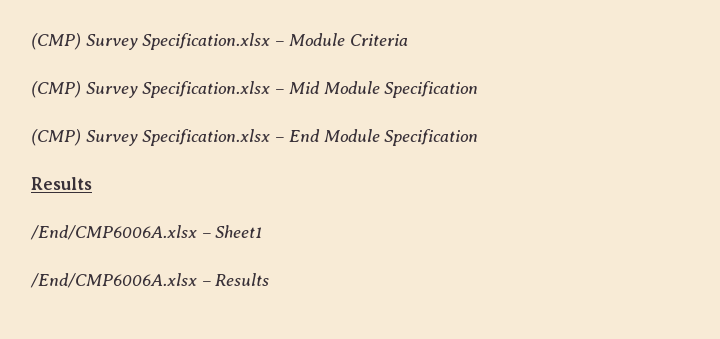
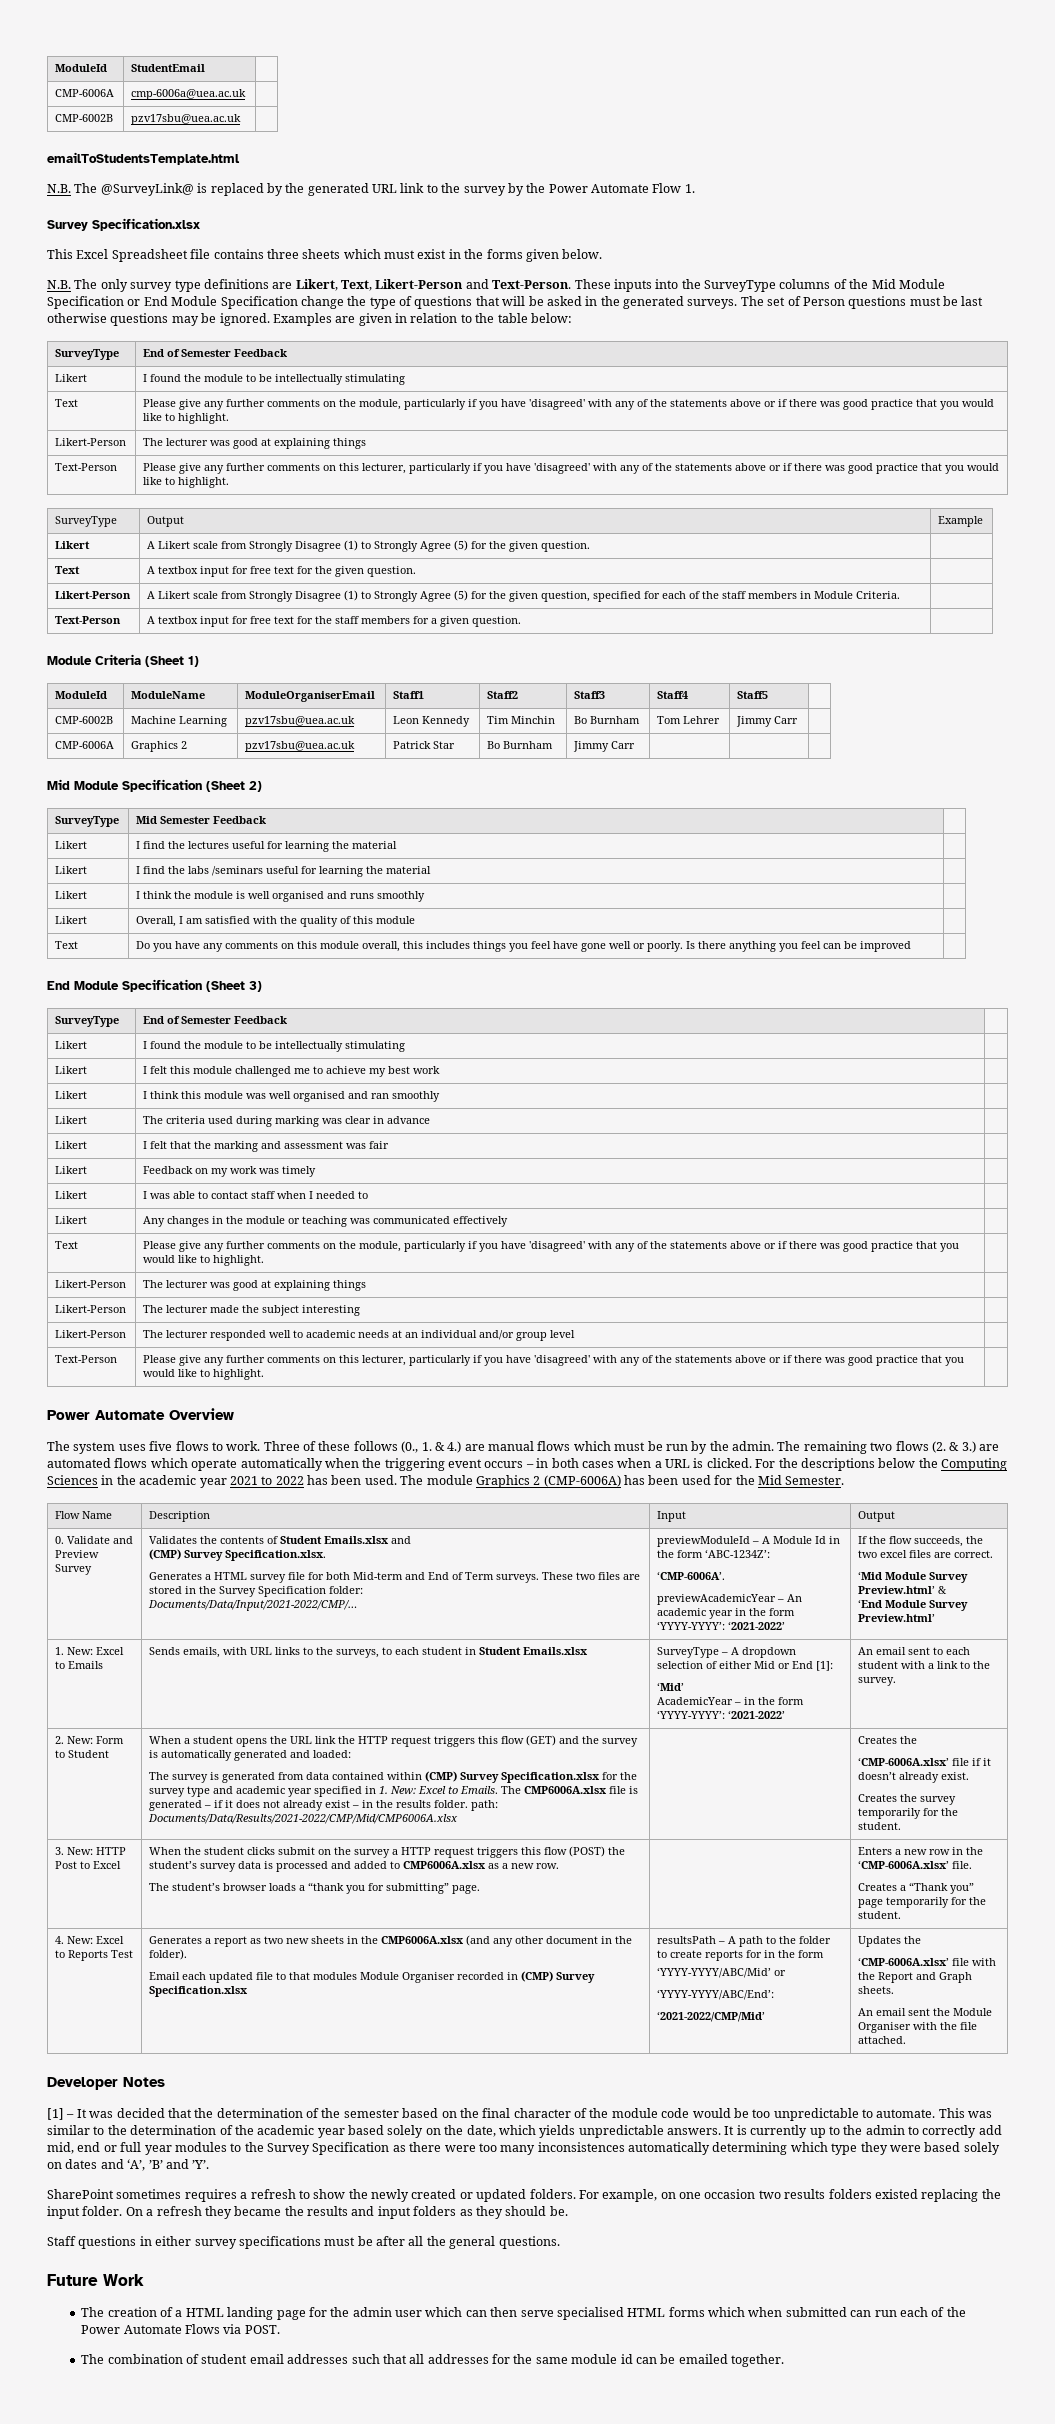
[31,33,408,50] [31,81,479,98] [31,129,479,146] [31,177,92,190] [30,225,263,240] [30,273,270,288] (CMP) Survey Specification.xlsx – Module Criteria // (CMP) Survey Specification.xlsx – Mid Module Specification // (CMP) Survey Specification.xlsx – End Module Specification // Results // /End/CMP6006A.xlsx – Sheet1 // /End/CMP6006A.xlsx – Results -> [55,64,108,72] [131,64,206,72] [55,89,115,97] [131,89,247,100] [55,114,114,122] [131,114,242,125] [47,152,240,165] [47,183,695,196] [47,218,200,231] [47,249,603,262] [47,279,945,292] [47,296,984,309] [47,313,572,326] [55,349,120,360] [143,349,288,357] [55,374,88,382] [143,374,406,385] [55,399,79,407] [143,399,995,410] [143,413,230,424] [55,438,127,446] [143,438,367,449] [55,463,118,471] [143,463,1000,474] [143,477,230,488] [55,516,118,527] [147,516,185,527] [938,516,984,527] [55,541,91,549] [147,540,591,552] [55,566,81,574] [147,566,417,577] [55,591,132,599] [147,590,901,602] [55,616,122,624] [147,616,522,627] [47,654,199,667] [55,691,108,699] [131,691,206,699] [245,691,376,702] [393,691,425,699] [487,691,519,699] [574,691,606,699] [657,691,689,699] [737,691,769,699] [55,716,114,724] [131,716,228,727] [245,716,356,727] [393,716,471,727] [487,716,556,724] [574,716,641,724] [657,716,721,724] [736,716,799,727] [55,741,115,749] [131,741,188,752] [245,741,356,752] [393,741,456,749] [487,741,554,749] [573,741,636,752] [47,779,262,792] [55,816,120,827] [136,816,267,824] [55,841,88,849] [136,841,398,852] [55,866,88,874] [136,866,432,877] [55,891,88,899] [136,891,426,902] [55,916,88,924] [136,916,416,927] [55,941,79,949] [136,941,912,952] [47,979,262,992] [55,1016,120,1027] [143,1016,288,1024] [55,1041,88,1049] [143,1041,406,1052] [55,1066,88,1074] [143,1066,441,1077] [55,1091,88,1099] [143,1091,441,1102] [55,1116,88,1124] [143,1116,431,1127] [55,1141,88,1149] [143,1141,390,1152] [55,1166,88,1174] [143,1166,317,1177] [55,1191,88,1199] [143,1191,369,1199] [55,1216,88,1224] [143,1216,509,1227] [55,1241,79,1249] [143,1241,960,1252] [143,1255,265,1266] [55,1280,127,1288] [143,1280,367,1291] [55,1305,127,1313] [143,1305,361,1316] [55,1330,127,1338] [143,1330,576,1341] [55,1355,118,1363] [143,1355,965,1366] [143,1369,265,1380] [47,1408,234,1420] [47,1441,999,1454] [47,1458,1007,1471] [47,1475,845,1488] [55,1511,113,1519] [149,1511,211,1522] [657,1511,687,1522] [858,1511,896,1522] [55,1536,134,1544] [55,1550,100,1558] [55,1564,93,1575] [149,1536,412,1544] [149,1549,327,1561] [149,1572,641,1583] [149,1586,364,1597] [148,1600,358,1611] [657,1536,841,1547] [657,1549,771,1558] [657,1571,726,1580] [657,1594,803,1605] [657,1608,796,1619] [657,1621,786,1630] [858,1536,984,1547] [858,1550,994,1558] [858,1571,969,1583] [858,1586,948,1594] [858,1599,969,1611] [858,1614,936,1622] [55,1647,125,1655] [55,1661,104,1669] [149,1647,589,1658] [657,1647,797,1658] [657,1661,834,1671] [657,1682,685,1691] [657,1697,805,1705] [657,1710,786,1719] [858,1647,971,1655] [858,1661,991,1669] [858,1677,897,1686] [55,1736,125,1744] [55,1750,110,1758] [149,1735,639,1747] [149,1750,352,1761] [149,1771,638,1783] [149,1786,639,1797] [149,1800,499,1811] [148,1814,459,1824] [858,1736,918,1744] [858,1757,992,1766] [858,1772,970,1783] [858,1794,957,1805] [858,1808,959,1819] [858,1822,902,1830] [55,1847,127,1855] [55,1861,122,1869] [149,1846,626,1858] [149,1861,560,1872] [149,1882,481,1894] [858,1847,984,1855] [858,1860,973,1869] [858,1882,975,1894] [858,1897,987,1908] [858,1911,902,1919] [55,1936,125,1944] [55,1950,134,1961] [149,1935,633,1947] [149,1949,188,1960] [149,1971,596,1983] [149,1986,249,1997] [657,1936,832,1947] [657,1950,825,1961] [657,1967,787,1978] [657,1989,775,2000] [657,2011,766,2022] [858,1936,922,1947] [858,1957,997,1966] [858,1972,973,1983] [858,1986,895,1994] [858,2008,993,2016] [858,2022,978,2033] [858,2036,907,2044] [47,2077,165,2090] [47,2108,993,2121] [47,2125,1002,2138] [47,2142,1000,2155] [47,2159,210,2171] [47,2189,1001,2202] [47,2206,568,2219] [47,2236,560,2249] [47,2274,144,2286] [81,2307,966,2320] [81,2324,280,2334] [81,2354,785,2367] ModuleId | StudentEmail | // CMP-6006A | cmp-6006a@uea.ac.uk | // CMP-6002B | pzv17sbu@uea.ac.uk | // emailToStudentsTemplate.html // N.B. The @SurveyLink@ is replaced by the generated URL link to the survey by the Power Automate Flow 1. // Survey Specification.xlsx // This Excel Spreadsheet file contains three sheets which must exist in the forms given below. // N.B. The only survey type definitions are Likert, Text, Likert-Person and Text-Person. These inputs into the SurveyType columns of the Mid Module Specification or End Module Specification change the type of questions that will be asked in the generated surveys. The set of Person questions must be last otherwise questions may be ignored. Examples are given in relation to the table below: // SurveyType | End of Semester Feedback // Likert | I found the module to be intellectually stimulating // Text | Please give any further comments on the module, particularly if you have 'disagreed' with any of the statements above or if there was good practice that you would like to highlight. // Likert-Person | The lecturer was good at explaining things // Text-Person | Please give any further comments on this lecturer, particularly if you have 'disagreed' with any of the statements above or if there was good practice that you would like to highlight. // SurveyType | Output | Example // Likert | A Likert scale from Strongly Disagree (1) to Strongly Agree (5) for the given question. | // Text | A textbox input for free text for the given question. | // Likert-Person | A Likert scale from Strongly Disagree (1) to Strongly Agree (5) for the given question, specified for each of the staff members in Module Criteria. | // Text-Person | A textbox input for free text for the staff members for a given question. | // Module Criteria (Sheet 1) // ModuleId | ModuleName | ModuleOrganiserEmail | Staff1 | Staff2 | Staff3 | Staff4 | Staff5 | // CMP-6002B | Machine Learning | pzv17sbu@uea.ac.uk | Leon Kennedy | Tim Minchin | Bo Burnham | Tom Lehrer | Jimmy Carr | // CMP-6006A | Graphics 2 | pzv17sbu@uea.ac.uk | Patrick Star | Bo Burnham | Jimmy Carr | | | // Mid Module Specification (Sheet 2) // SurveyType | Mid Semester Feedback | // Likert | I find the lectures useful for learning the material | // Likert | I find the labs /seminars useful for learning the material | // Likert | I think the module is well organised and runs smoothly | // Likert | Overall, I am satisfied with the quality of this module | // Text | Do you have any comments on this module overall, this includes things you feel have gone well or poorly. Is there anything you feel can be improved | // End Module Specification (Sheet 3) // SurveyType | End of Semester Feedback | // Likert | I found the module to be intellectually stimulating | // Likert | I felt this module challenged me to achieve my best work | // Likert | I think this module was well organised and ran smoothly | // Likert | The criteria used during marking was clear in advance | // Likert | I felt that the marking and assessment was fair | // Likert | Feedback on my work was timely | // Likert | I was able to contact staff when I needed to | // Likert | Any changes in the module or teaching was communicated effectively | // Text | Please give any further comments on the module, particularly if you have 'disagreed' with any of the statements above or if there was good practice that you would like to highlight. | // Likert-Person | The lecturer was good at explaining things | // Likert-Person | The lecturer made the subject interesting | // Likert-Person | The lecturer responded well to academic needs at an individual and/or group level | // Text-Person | Please give any further comments on this lecturer, particularly if you have 'disagreed' with any of the statements above or if there was good practice that you would like to highlight. | // Power Automate Overview // The system uses five flows to work. Three of these follows (0., 1. & 4.) are manual flows which must be run by the admin. The remaining two flows (2. & 3.) are automated flows which operate automatically when the triggering event occurs – in both cases when a URL is clicked. For the descriptions below the Computing Sciences in the academic year 2021 to 2022 has been used. The module Graphics 2 (CMP-6006A) has been used for the Mid Semester. // Flow Name | Description | Input | Output // 0. Validate and Preview Survey | Validates the contents of Student Emails.xlsx and // (CMP) Survey Specification.xlsx. // Generates a HTML survey file for both Mid-term and End of Term surveys. These two files are stored in the Survey Specification folder: // Documents/Data/Input/2021-2022/CMP/… | previewModuleId – A Module Id in the form ‘ABC-1234Z’: // ‘CMP-6006A’. // previewAcademicYear – An academic year in the form ‘YYYY-YYYY’: ‘2021-2022’ | If the flow succeeds, the two excel files are correct. // ‘Mid Module Survey Preview.html’ & // ‘End Module Survey Preview.html’ // 1. New: Excel to Emails | Sends emails, with URL links to the surveys, to each student in Student Emails.xlsx | SurveyType – A dropdown selection of either Mid or End [1]: // ‘Mid’ // AcademicYear – in the form ‘YYYY-YYYY’: ‘2021-2022’ | An email sent to each student with a link to the survey. // 2. New: Form to Student | When a student opens the URL link the HTTP request triggers this flow (GET) and the survey is automatically generated and loaded: // The survey is generated from data contained within (CMP) Survey Specification.xlsx for the survey type and academic year specified in 1. New: Excel to Emails. The CMP6006A.xlsx file is generated – if it does not already exist – in the results folder. path: Documents/Data/Results/2021-2022/CMP/Mid/CMP6006A.xlsx | | Creates the // ‘CMP-6006A.xlsx’ file if it doesn’t already exist. // Creates the survey temporarily for the student. // 3. New: HTTP Post to Excel | When the student clicks submit on the survey a HTTP request triggers this flow (POST) the student’s survey data is processed and added to CMP6006A.xlsx as a new row. // The student’s browser loads a “thank you for submitting” page. | | Enters a new row in the ‘CMP-6006A.xlsx’ file. // Creates a “Thank you” page temporarily for the student. // 4. New: Excel to Reports Test | Generates a report as two new sheets in the CMP6006A.xlsx (and any other document in the folder). // Email each updated file to that modules Module Organiser recorded in (CMP) Survey Specification.xlsx | resultsPath – A path to the folder to create reports for in the form // ‘YYYY-YYYY/ABC/Mid’ or // ‘YYYY-YYYY/ABC/End’: // ‘2021-2022/CMP/Mid’ | Updates the // ‘CMP-6006A.xlsx’ file with the Report and Graph sheets. // An email sent the Module Organiser with the file attached. // Developer Notes // [1] – It was decided that the determination of the semester based on the final character of the module code would be too unpredictable to automate. This was similar to the determination of the academic year based solely on the date, which yields unpredictable answers. It is currently up to the admin to correctly add mid, end or full year modules to the Survey Specification as there were too many inconsistences automatically determining which type they were based solely on dates and ‘A’, ’B’ and ’Y’. // SharePoint sometimes requires a refresh to show the newly created or updated folders. For example, on one occasion two results folders existed replacing the input folder. On a refresh they became the results and input folders as they should be. // Staff questions in either survey specifications must be after all the general questions. // Future Work // The creation of a HTML landing page for the admin user which can then serve specialised HTML forms which when submitted can run each of the Power Automate Flows via POST. // The combination of student email addresses such that all addresses for the same module id can be emailed together.

